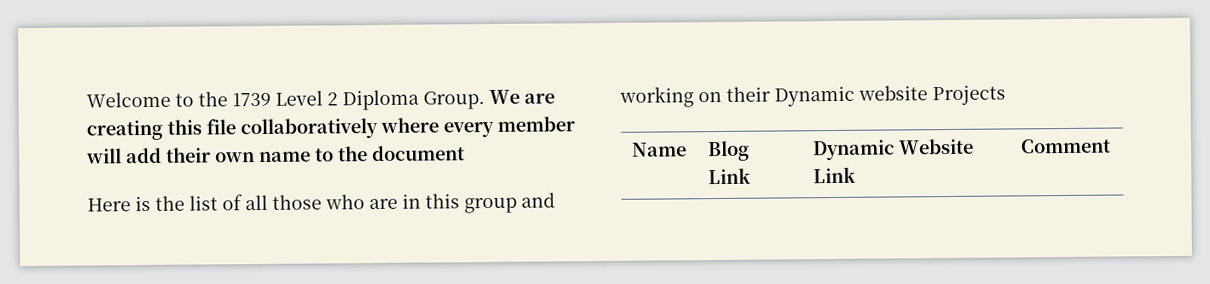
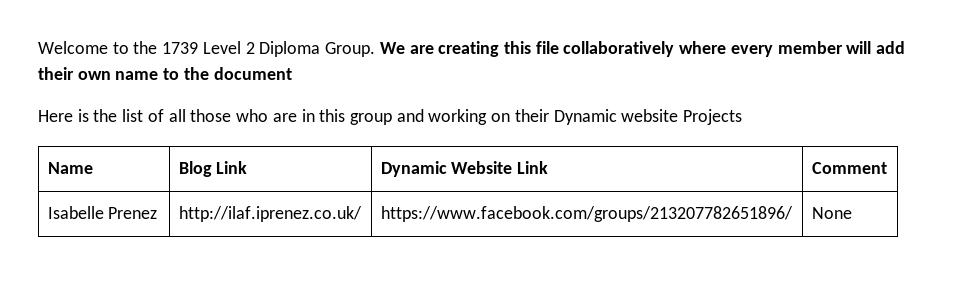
(1111, 146) none -> [47,206,158,219] [178,206,362,222] [380,206,793,222] [811,207,852,219] // Isabelle Prenez | http://ilaf.iprenez.co.uk/ | https://www.facebook.com/groups/213207782651896/ | None

